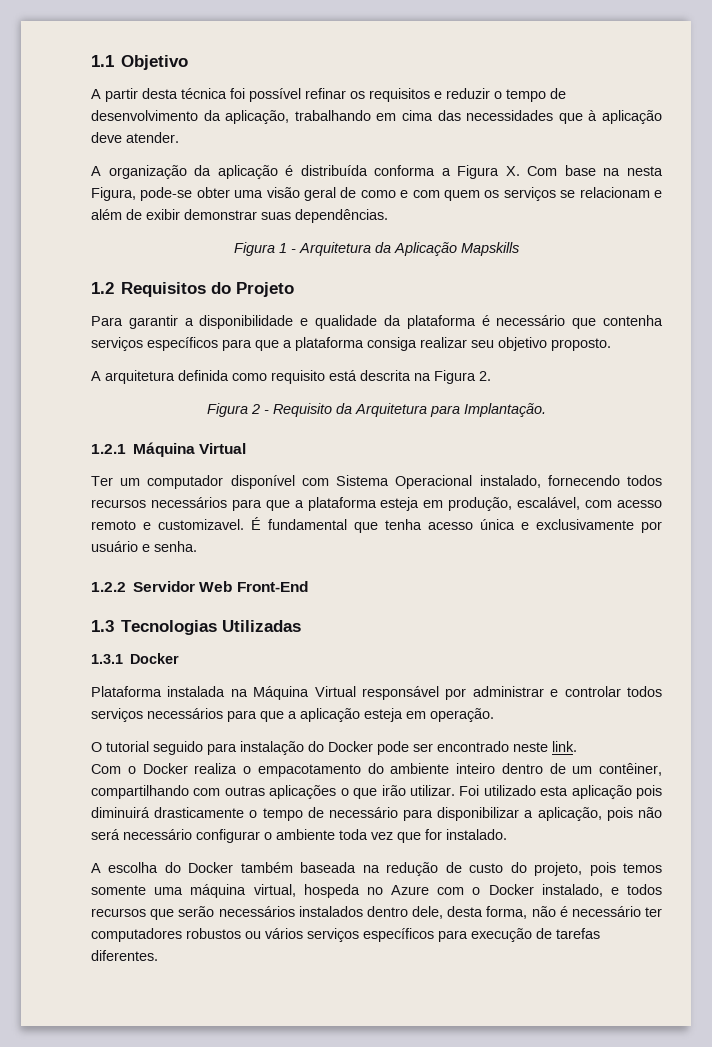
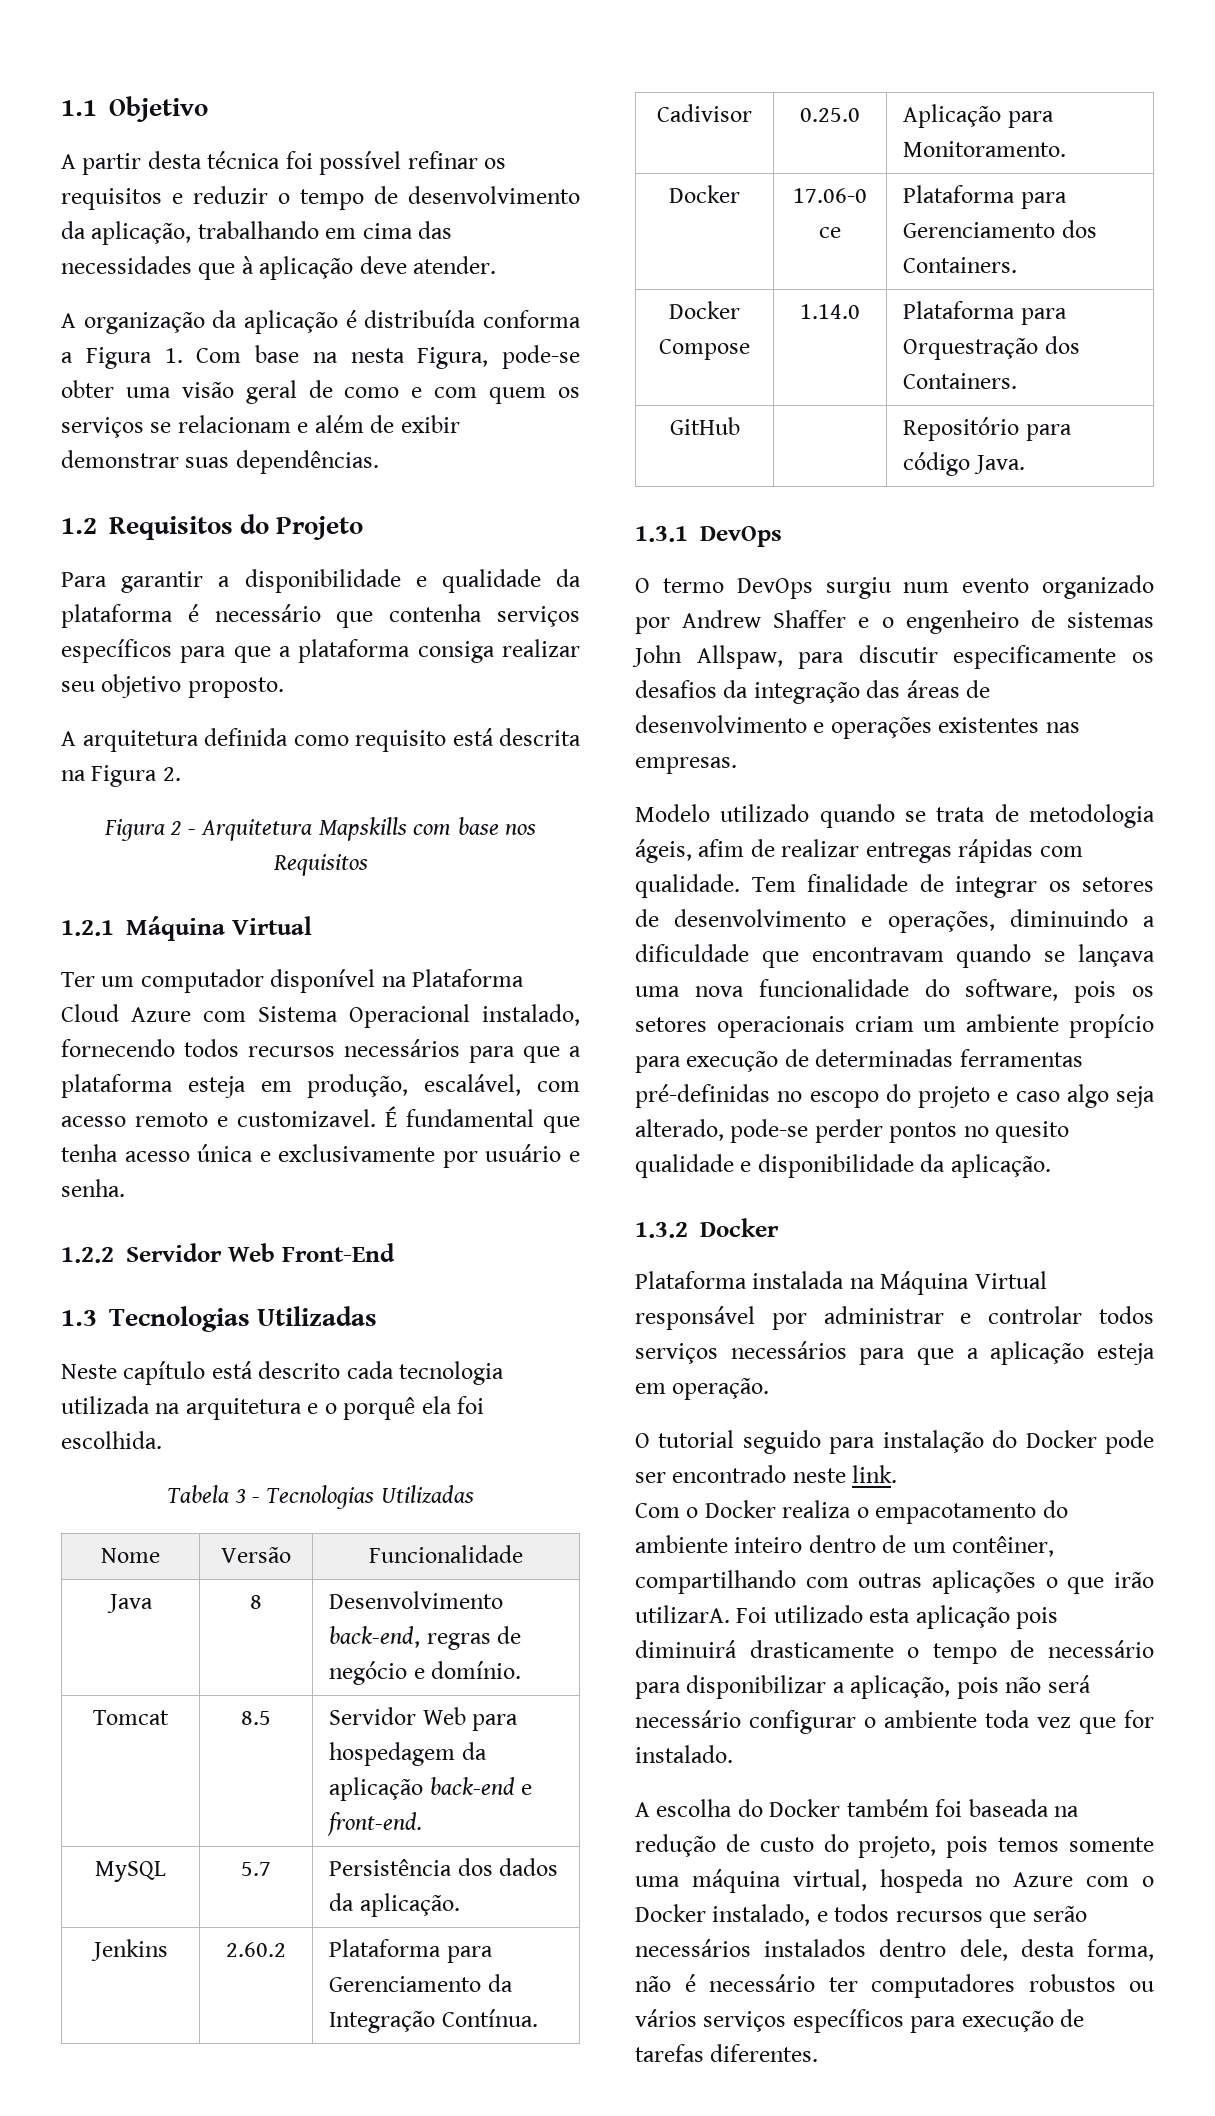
[505,166,520,176] X. -> [164,348,183,363] 1.
[234,242,519,256] // Figura 1 - Arquitetura da Aplicação Mapskills -> (379, 462) none
[273,403,546,417] Requisito da Arquitetura para Implantação. -> [201,817,537,841] [272,854,368,876] Arquitetura Mapskills com base nos Requisitos
(295, 482) none -> [381,969,525,987] [61,1004,191,1022] na Plataforma Cloud Azure
[91,654,123,664] 1.3.1 -> [61,1361,505,1385] [61,1396,485,1420] [61,1431,162,1449] [167,1485,474,1509] [101,1548,160,1563] [221,1547,291,1563] [369,1545,523,1563] [106,1594,153,1613] [250,1595,262,1609] [329,1591,504,1609] [329,1626,522,1650] [329,1661,522,1685] [93,1710,169,1725] [241,1711,271,1725] [329,1707,519,1731] [329,1742,487,1766] [329,1777,533,1801] [327,1812,423,1836] [95,1861,166,1882] [241,1862,271,1876] [329,1858,559,1876] [329,1893,460,1917] [90,1939,168,1961] [226,1942,286,1957] [329,1939,493,1963] [329,1974,513,1992] [329,2009,538,2033] [657,104,752,122] [800,108,860,122] [903,104,1054,128] [903,141,1067,157] [669,185,740,203] [793,188,867,203] [819,227,841,238] [903,185,1067,209] [903,220,1097,238] [903,257,1018,273] [669,301,740,319] [659,339,750,360] [800,304,860,319] [903,301,1067,325] [903,336,1080,360] [903,373,1018,389] [669,417,740,435] [903,417,1072,441] [903,452,1025,476] [635,526,782,547] [635,575,1154,599] [635,610,1154,634] [632,645,1154,669] [635,680,991,704] [635,715,1080,739] [635,757,737,774] [635,804,1155,828] [635,839,1083,863] [635,874,1154,898] [635,909,1155,933] [635,944,1155,968] [635,979,1154,1003] [635,1014,1154,1038] [635,1049,1083,1073] [635,1084,1155,1108] [635,1119,1070,1143] [635,1154,1051,1178] [635,1222,688,1238] Neste capítulo está descrito cada tecnologia utilizada na arquitetura e o porquê ela foi escolhida. // Tabela 3 - Tecnologias Utilizadas // Nome | Versão | Funcionalidade // Java | 8 | Desenvolvimento back-end, regras de negócio e domínio. // Tomcat | 8.5 | Servidor Web para hospedagem da aplicação back-end e front-end. // MySQL | 5.7 | Persistência dos dados da aplicação. // Jenkins | 2.60.2 | Plataforma para Gerenciamento da Integração Contínua. // Cadivisor | 0.25.0 | Aplicação para Monitoramento. // Docker | 17.06-0 ce | Plataforma para Gerenciamento dos Containers. // Docker Compose | 1.14.0 | Plataforma para Orquestração dos Containers. // GitHub | | Repositório para código Java. // 1.3.1 DevOps // O termo DevOps surgiu num evento organizado por Andrew Shaffer e o engenheiro de sistemas John Allspaw, para discutir especificamente os desafios da integração das áreas de desenvolvimento e operações existentes nas empresas. // Modelo utilizado quando se trata de metodologia ágeis, afim de realizar entregas rápidas com qualidade. Tem finalidade de integrar os setores de desenvolvimento e operações, diminuindo a dificuldade que encontravam quando se lançava uma nova funcionalidade do software, pois os setores operacionais criam um ambiente propício para execução de determinadas ferramentas pré-definidas no escopo do projeto e caso algo seja alterado, pode-se perder pontos no quesito qualidade e disponibilidade da aplicação. // 1.3.2
[409,785,455,796] utilizar. -> [635,1605,730,1623] utilizarA.
(293, 867) none -> [935,1799,963,1817] foi

